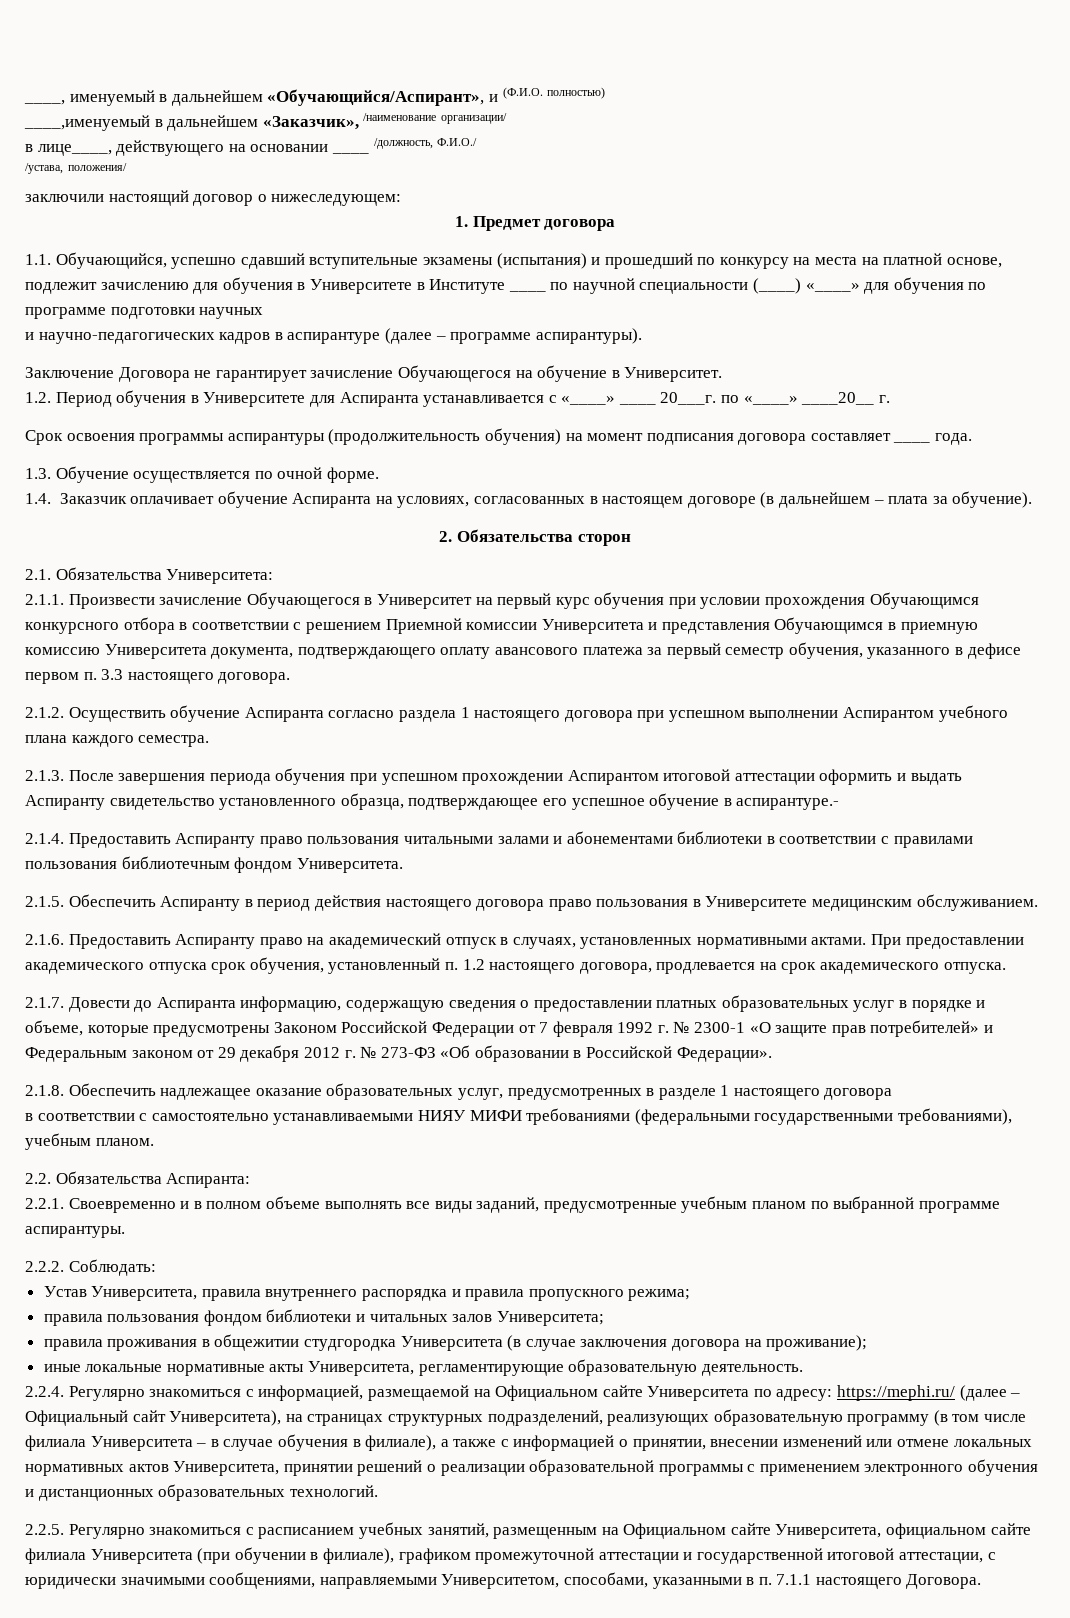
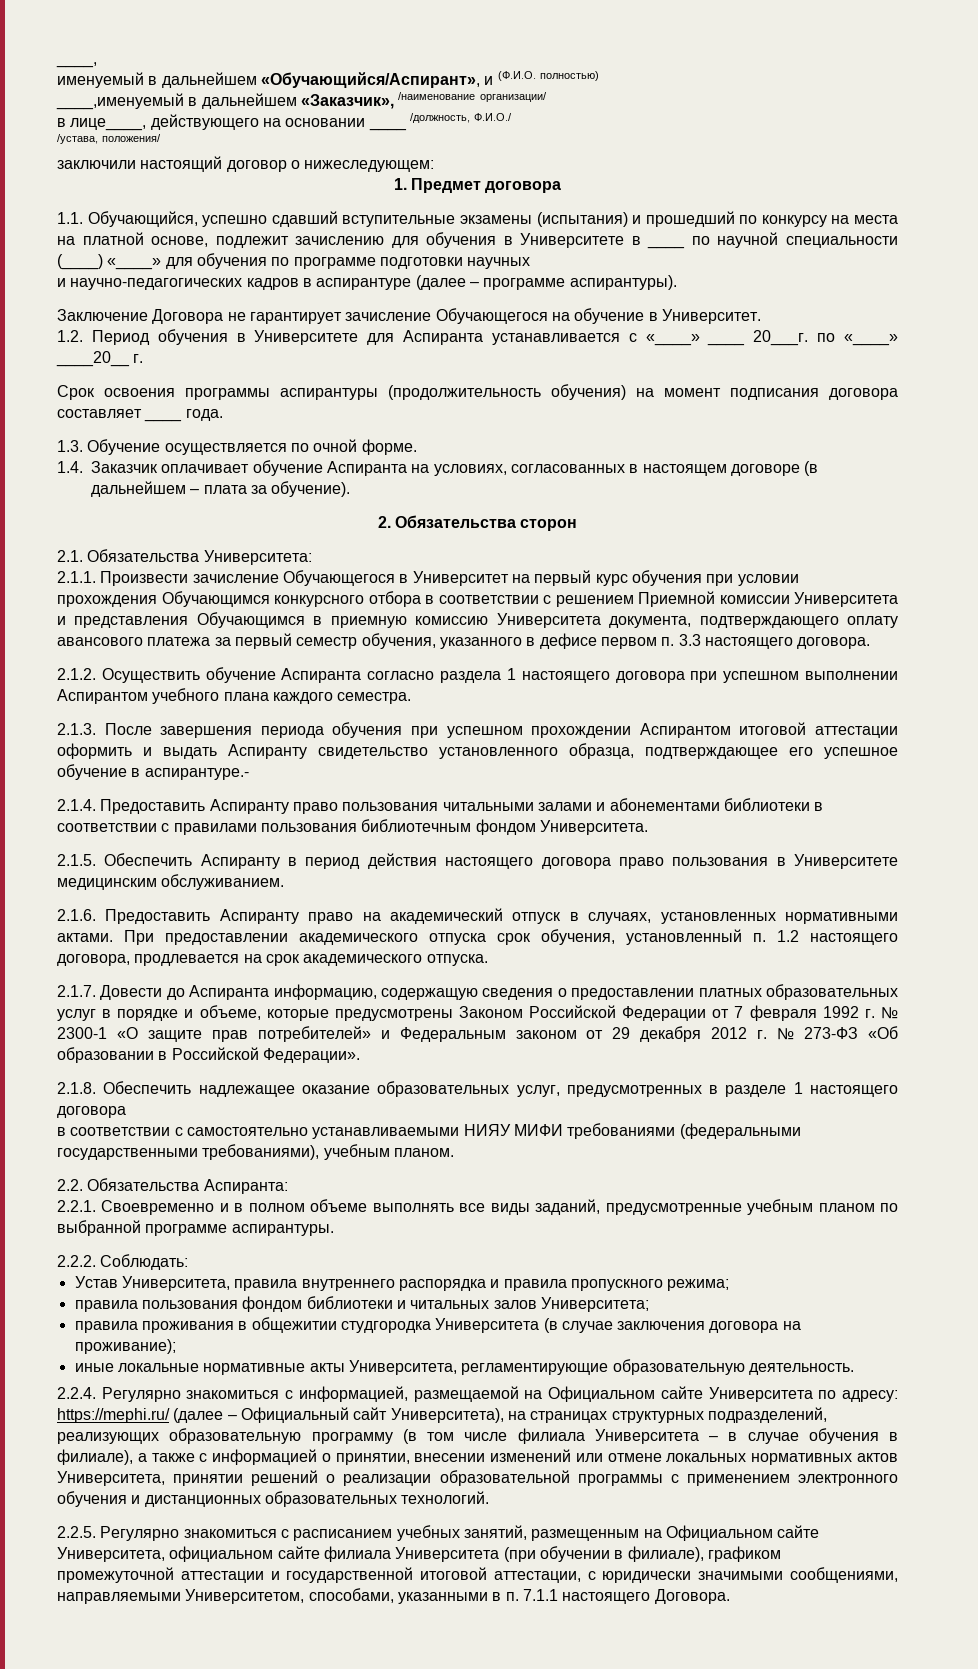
(65, 102) none -> (97, 65) //
[429,279,506,294] Институте -> (641, 240) none

